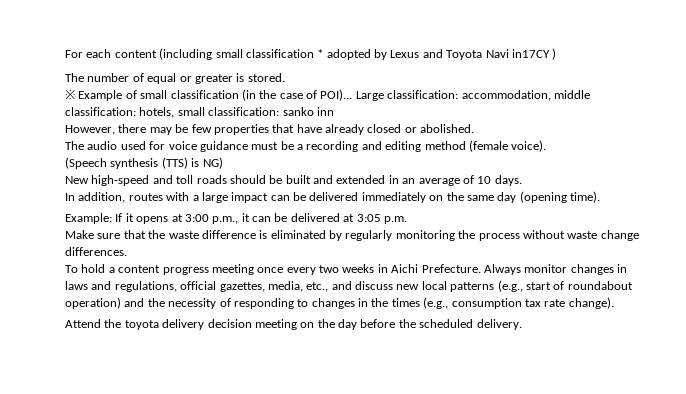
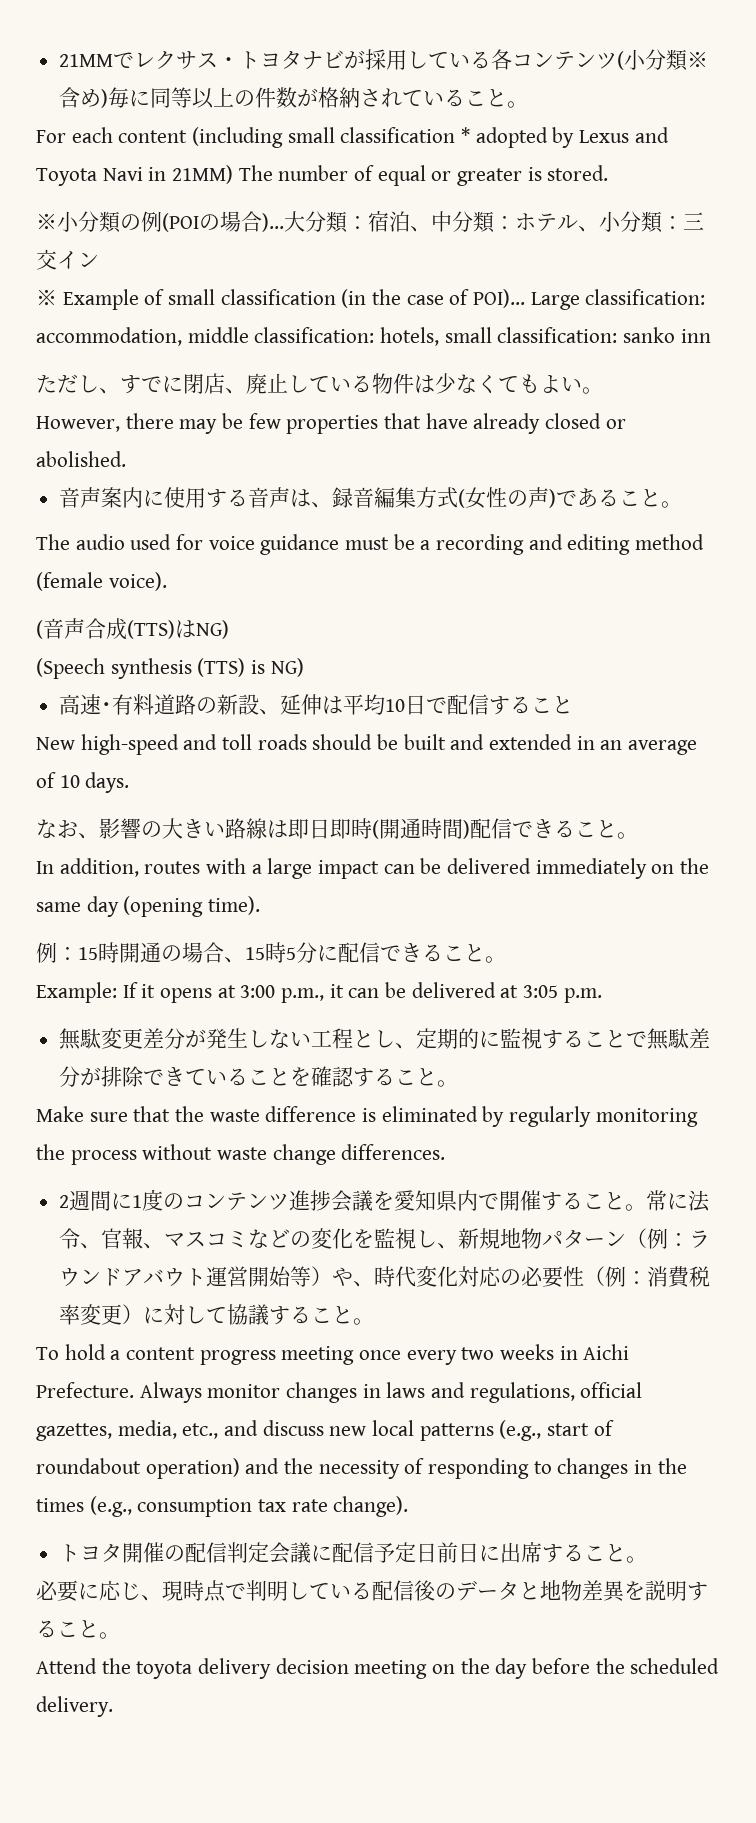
(65, 54) none -> [59,49,709,71] [59,87,529,109] 21MMでレクサス・トヨタナビが採用している各コンテンツ(小分類※含め)毎に同等以上の件数が格納されていること。 //
[511,48,557,60] in17CY ) // -> [148,165,234,184] in 21MM)
(285, 77) none -> [36,210,704,233] [36,249,99,270] // ※小分類の例(POIの場合)…大分類：宿泊、中分類：ホテル、小分類：三交イン
(334, 111) none -> [36,373,603,394] // ただし、すでに閉店、廃止している物件は少なくてもよい。
(475, 128) none -> [59,487,683,509] // 音声案内に使用する音声は、録音編集方式(女性の声)であること。
(547, 146) none -> [36,618,229,640] // (音声合成(TTS)はNG)
(223, 163) none -> [59,694,574,715] // 高速･有料道路の新設、延伸は平均10日で配信すること
(522, 180) none -> [36,818,638,839] // なお、影響の大きい路線は即日即時(開通時間)配信できること。
(600, 197) none -> [36,942,506,963] // 例：15時開通の場合、15時5分に配信できること。
(407, 220) none -> [59,1028,711,1050] [59,1066,459,1087] // 無駄変更差分が発生しない工程とし、定期的に監視することで無駄差分が排除できていることを確認すること。
(127, 251) none -> [59,1189,711,1212] [59,1228,711,1249] [59,1266,711,1288] [59,1304,375,1325] // 2週間に1度のコンテンツ進捗会議を愛知県内で開催すること。常に法令、官報、マスコミなどの変化を監視し、新規地物パターン（例：ラウンドアバウト運営開始等）や、時代変化対応の必要性（例：消費税率変更）に対して協議すること。
(614, 303) none -> [59,1542,648,1564] [36,1580,708,1602] [36,1620,120,1639] // トヨタ開催の配信判定会議に配信予定日前日に出席すること。 // 必要に応じ、現時点で判明している配信後のデータと地物差異を説明すること。

